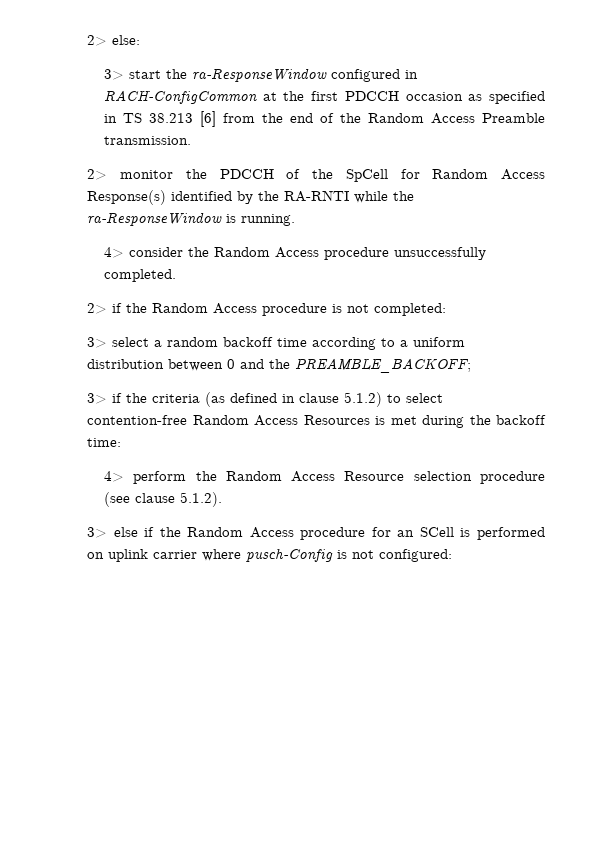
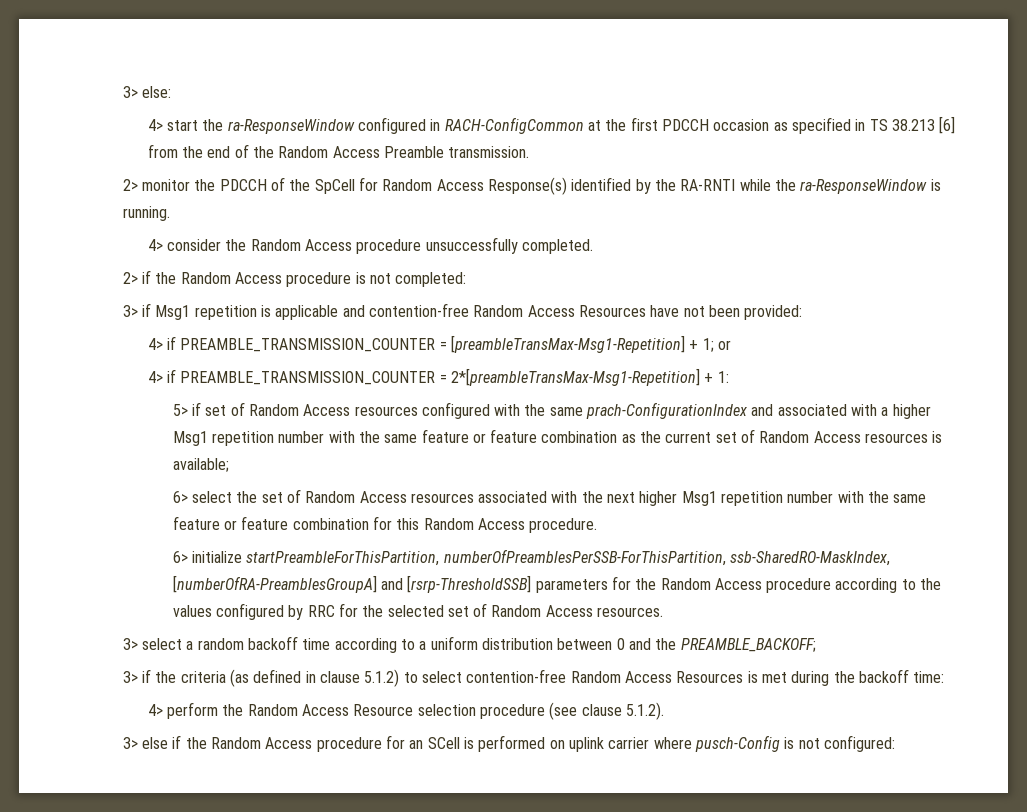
[87,35,108,46] 2> -> [122,86,138,98] 3>
[103,69,124,80] 3> -> [147,119,163,131] 4>
(447, 309) none -> [122,303,803,320] [147,335,731,353] [147,368,729,386] [172,402,931,419] [172,429,943,446] [172,458,229,472] [172,489,927,506] [172,516,598,533] [172,549,890,566] [172,575,942,593] [172,603,664,620] // 3> if Msg1 repetition is applicable and contention-free Random Access Resources have not been provided: // 4> if PREAMBLE_TRANSMISSION_COUNTER = [preambleTransMax-Msg1-Repetition] + 1; or // 4> if PREAMBLE_TRANSMISSION_COUNTER = 2*[preambleTransMax-Msg1-Repetition] + 1: // 5> if set of Random Access resources configured with the same prach-ConfigurationIndex and associated with a higher Msg1 repetition number with the same feature or feature combination as the current set of Random Access resources is available; // 6> select the set of Random Access resources associated with the next higher Msg1 repetition number with the same feature or feature combination for this Random Access procedure. // 6> initialize startPreambleForThisPartition, numberOfPreamblesPerSSB-ForThisPartition, ssb-SharedRO-MaskIndex, [numberOfRA-PreamblesGroupA] and [rsrp-ThresholdSSB] parameters for the Random Access procedure according to the values configured by RRC for the selected set of Random Access resources.

